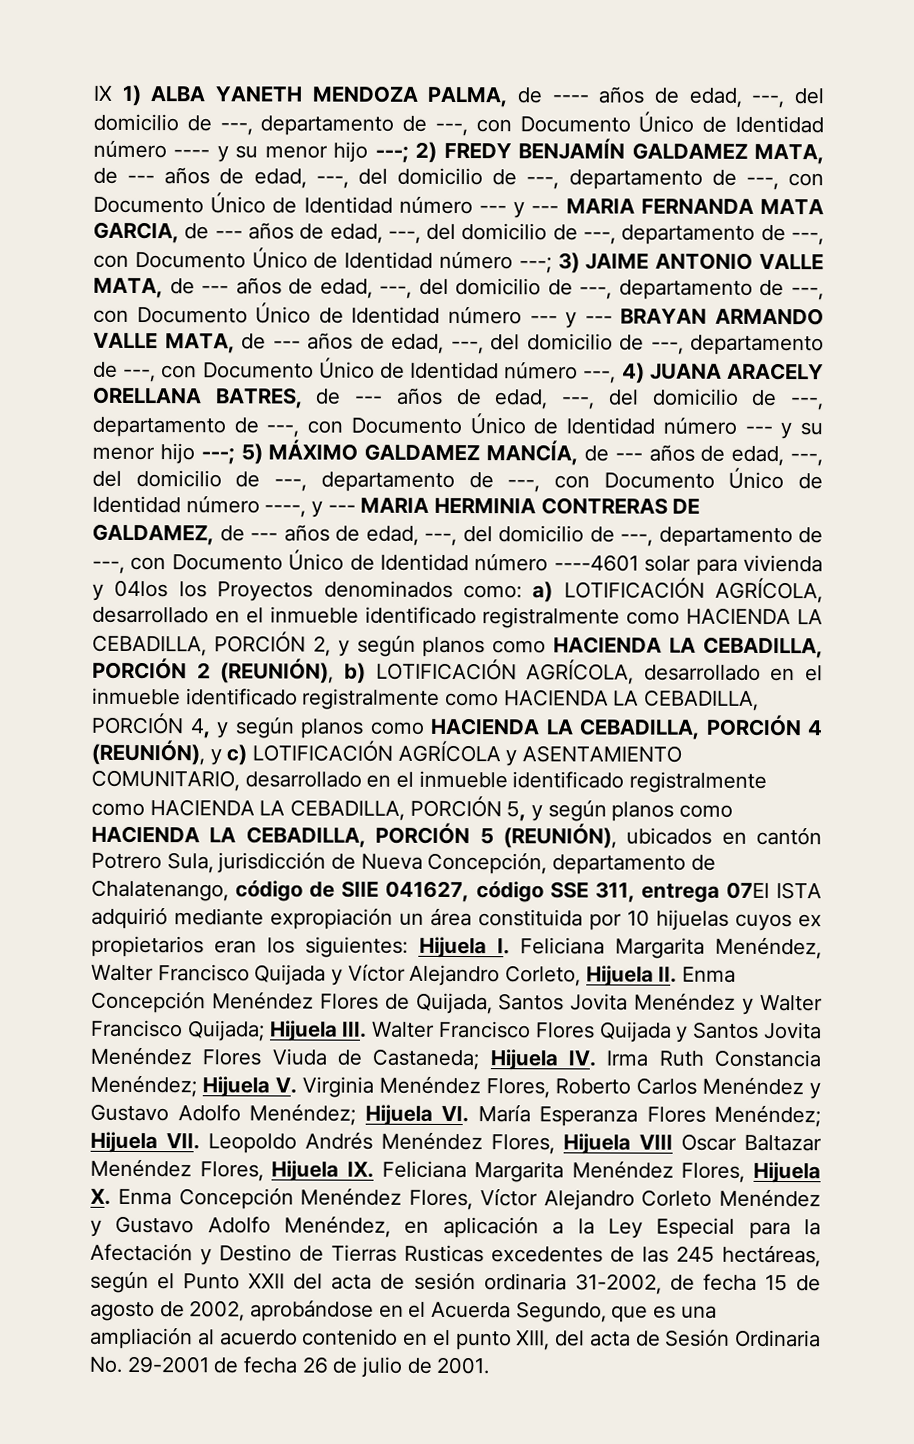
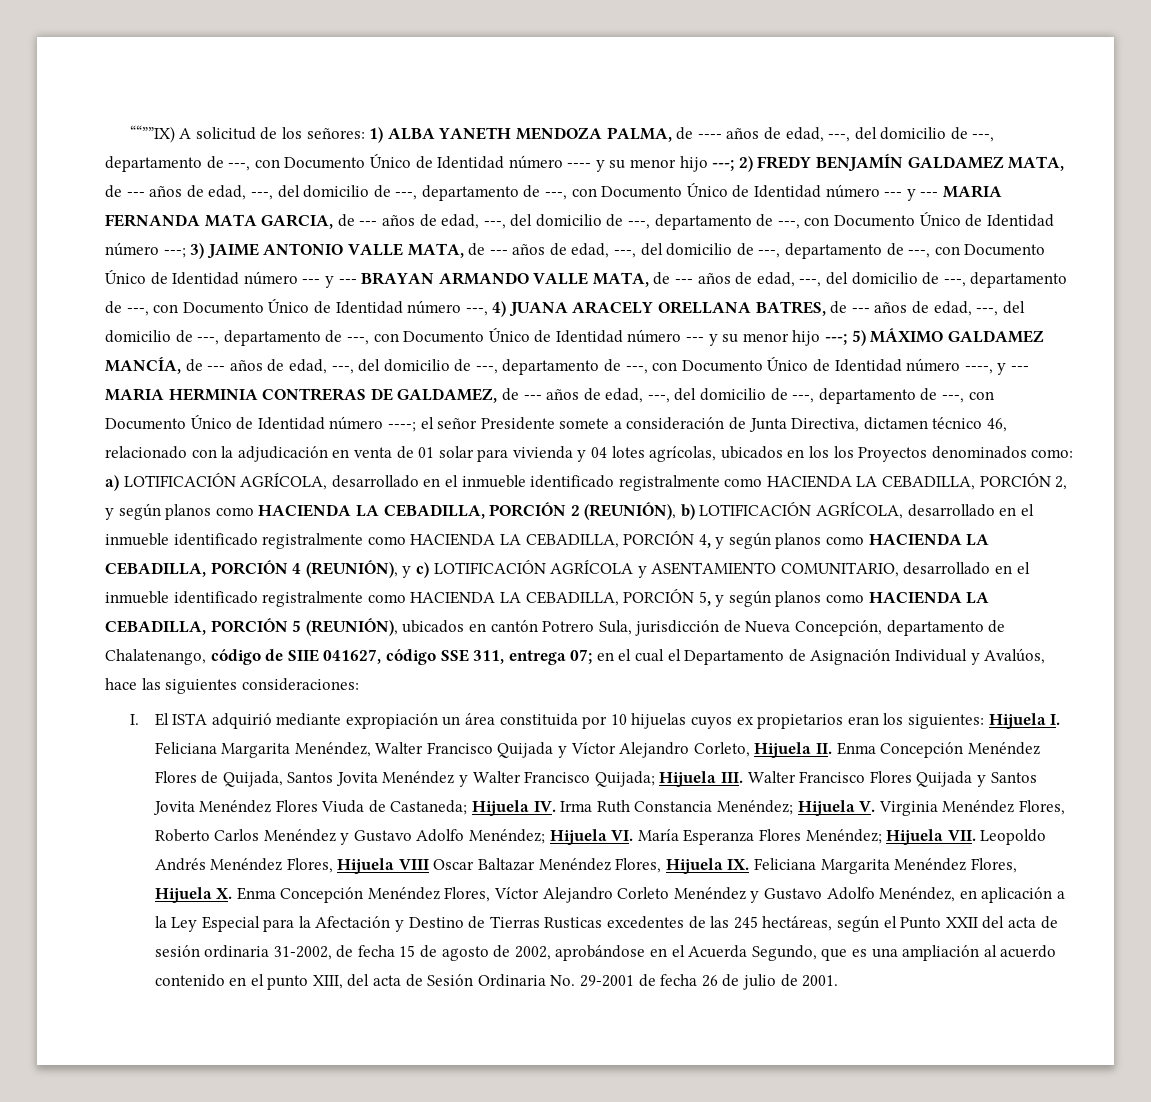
[93,85,112,101] IX -> [129,125,365,143] ““””IX) A solicitud de los señores:
[553,554,823,576] [92,579,169,601] ----4601 solar para vivienda y 04los -> [387,417,1008,432] [105,446,830,462] ----; el señor Presidente somete a consideración de Junta Directiva, dictamen técnico 46, relacionado con la adjudicación en venta de 01 solar para vivienda y 04 lotes agrícolas, ubicados en los
[725,881,770,899] 07El -> [570,648,1046,665] [105,678,359,694] [129,713,169,726] 07; en el cual el Departamento de Asignación Individual y Avalúos, hace las siguientes consideraciones: // I. El

